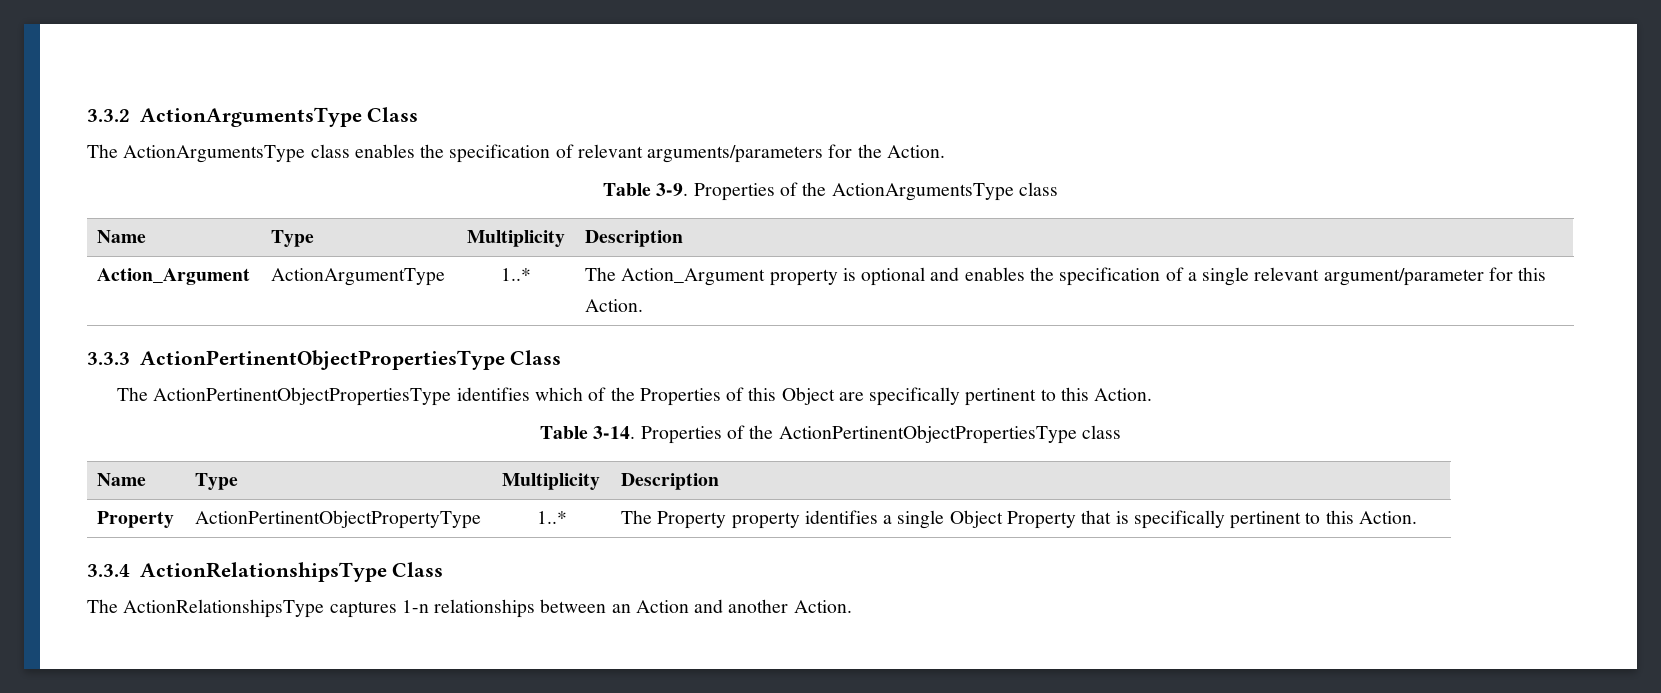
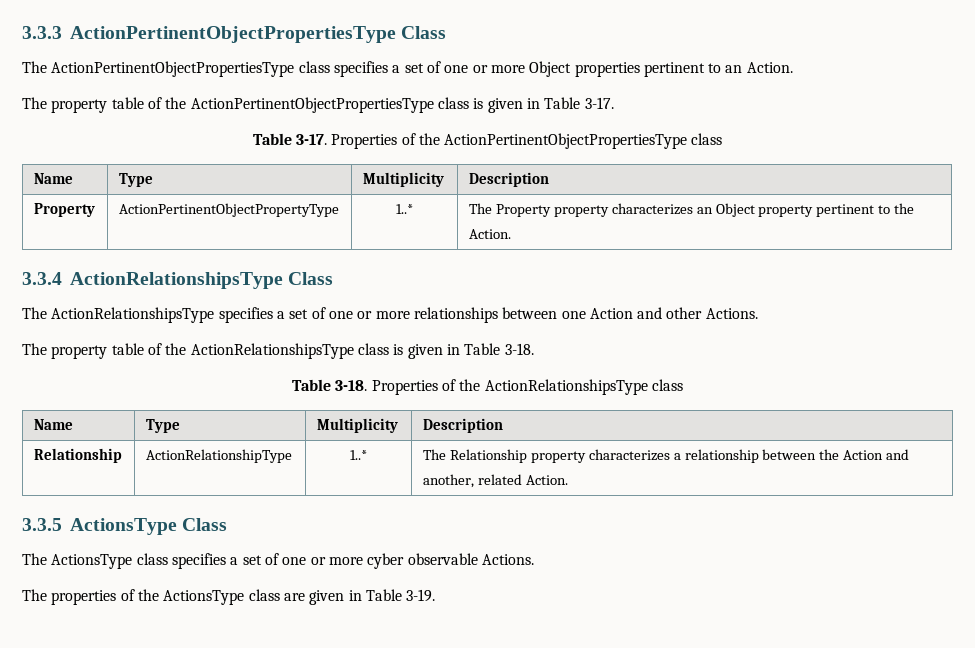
[87,107,419,127] [87,144,945,163] [603,182,1058,201] [97,230,147,243] [271,230,315,247] [467,230,565,247] [585,230,684,247] [97,268,251,285] [271,268,446,286] [501,268,531,281] [585,267,1547,286] [585,299,644,312] 3.3.2 ActionArgumentsType Class // The ActionArgumentsType class enables the specification of relevant arguments/parameters for the Action. // Table 3-9. Properties of the ActionArgumentsType class // Name | Type | Multiplicity | Description // Action_Argument | ActionArgumentType | 1..* | The Action_Argument property is optional and enables the specification of a single relevant argument/parameter for this Action. // -> (22, 32) none
[456,387,1153,406] [540,426,636,439] identifies which of the Properties of this Object are specifically pertinent to this Action. // Table 3-14. -> [298,61,793,77] [22,97,614,113] [252,133,327,145] class specifies a set of one or more Object properties pertinent to an Action. // The property table of the ActionPertinentObjectPropertiesType class is given in Table 3-17. // Table 3-17.
[804,510,1354,529] identifies a single Object Property that is specifically pertinent to this -> [611,203,915,217] characterizes an Object property pertinent to the
[329,600,429,618] captures 1-n -> [218,307,410,323] specifies a set of one or more
[611,599,852,613] an Action and another Action. -> [561,307,758,319] [22,343,534,359] [292,379,683,395] [33,419,73,430] [145,419,180,433] [316,418,398,433] [422,418,503,433] [33,448,122,463] [145,449,292,463] [350,450,367,460] [422,449,910,463] [422,474,568,488] [22,518,228,535] [22,553,534,569] [22,589,436,605] one Action and other Actions. // The property table of the ActionRelationshipsType class is given in Table 3-18. // Table 3-18. Properties of the ActionRelationshipsType class // Name | Type | Multiplicity | Description // Relationship | ActionRelationshipType | 1..* | The Relationship property characterizes a relationship between the Action and another, related Action. // 3.3.5 ActionsType Class // The ActionsType class specifies a set of one or more cyber observable Actions. // The properties of the ActionsType class are given in Table 3-19.

